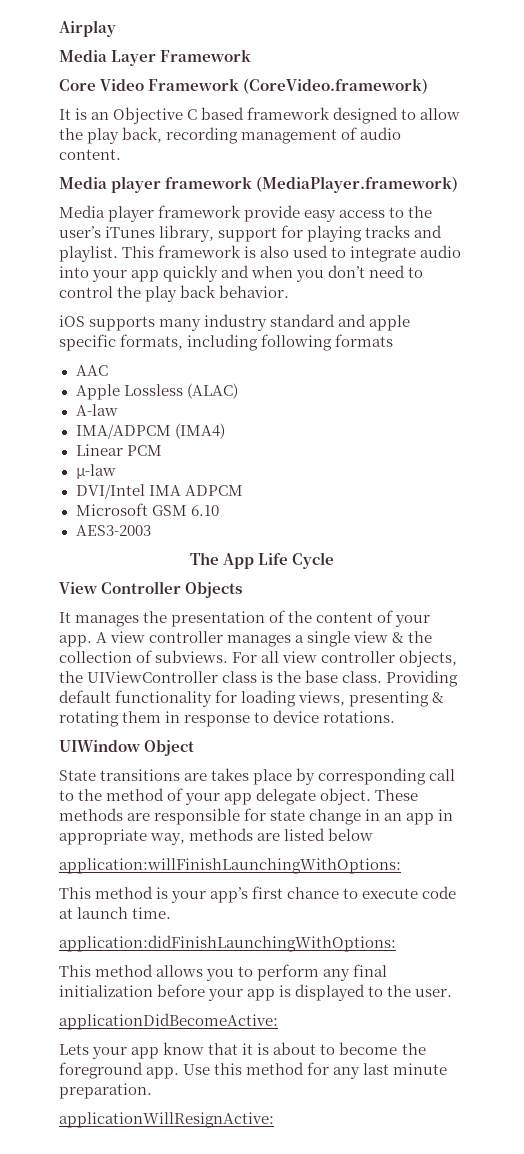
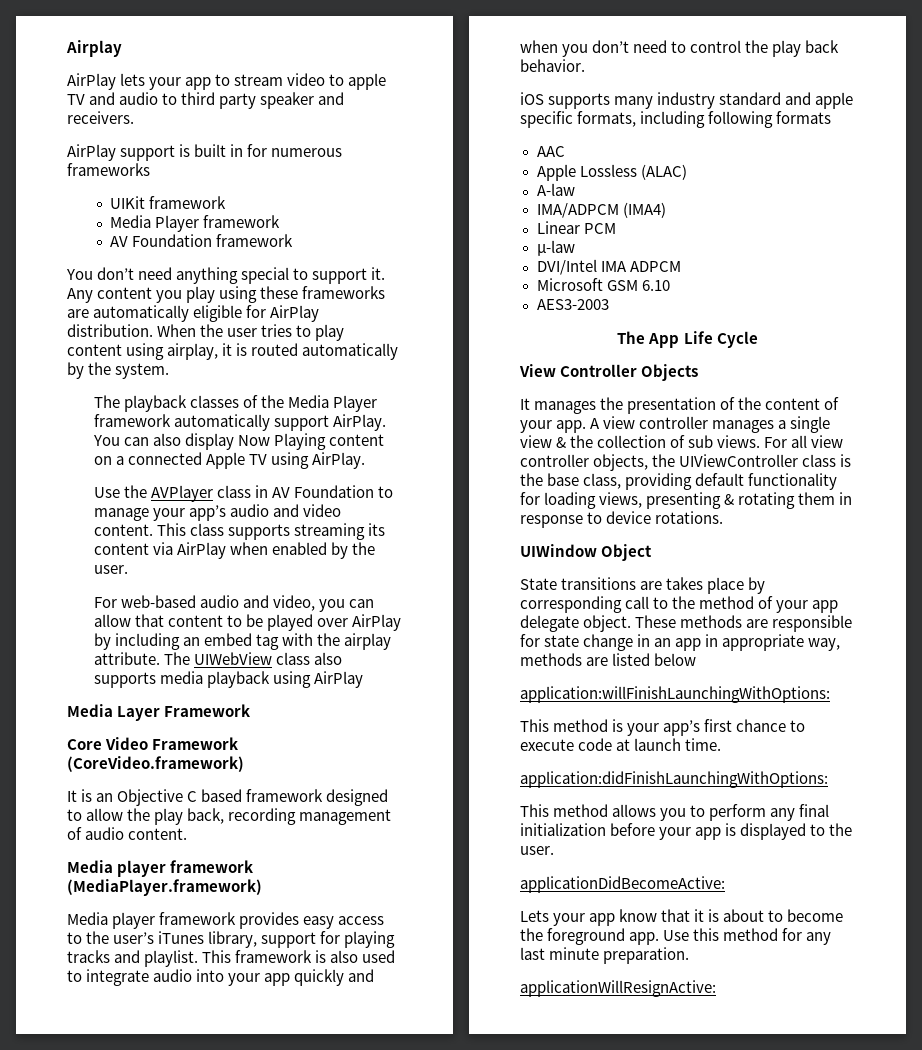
(116, 28) none -> [67,73,387,90] [67,92,345,109] [67,111,134,124] [67,144,343,161] [67,163,150,176] [110,196,227,209] [110,215,281,232] [110,234,294,247] [66,267,386,284] [67,286,386,303] [67,305,320,322] [67,324,345,341] [67,343,399,360] [67,362,170,379] [93,395,378,412] [93,414,387,431] [92,433,385,450] [93,452,366,469] [93,485,394,502] [93,504,342,521] [93,523,386,540] [93,542,376,559] [93,565,128,574] [93,595,375,612] [93,614,402,631] [93,633,392,650] [93,652,343,665] [93,671,364,688] // AirPlay lets your app to stream video to apple TV and audio to third party speaker and receivers. // AirPlay support is built in for numerous frameworks // UIKit framework // Media Player framework // AV Foundation framework // You don’t need anything special to support it. Any content you play using these frameworks are automatically eligible for AirPlay distribution. When the user tries to play content using airplay, it is routed automatically by the system. // The playback classes of the Media Player framework automatically support AirPlay. You can also display Now Playing content on a connected Apple TV using AirPlay. // Use the AVPlayer class in AV Foundation to manage your app’s audio and video content. This class supports streaming its content via AirPlay when enabled by the user. // For web-based audio and video, you can allow that content to be played over AirPlay by including an embed tag with the airplay attribute. The UIWebView class also supports media playback using AirPlay
[244,205,301,222] provide -> [239,912,300,929] provides
[155,650,229,663] subviews. -> [688,435,761,448] sub views.
[342,670,459,687] class. Providing -> [583,473,693,490] class, providing

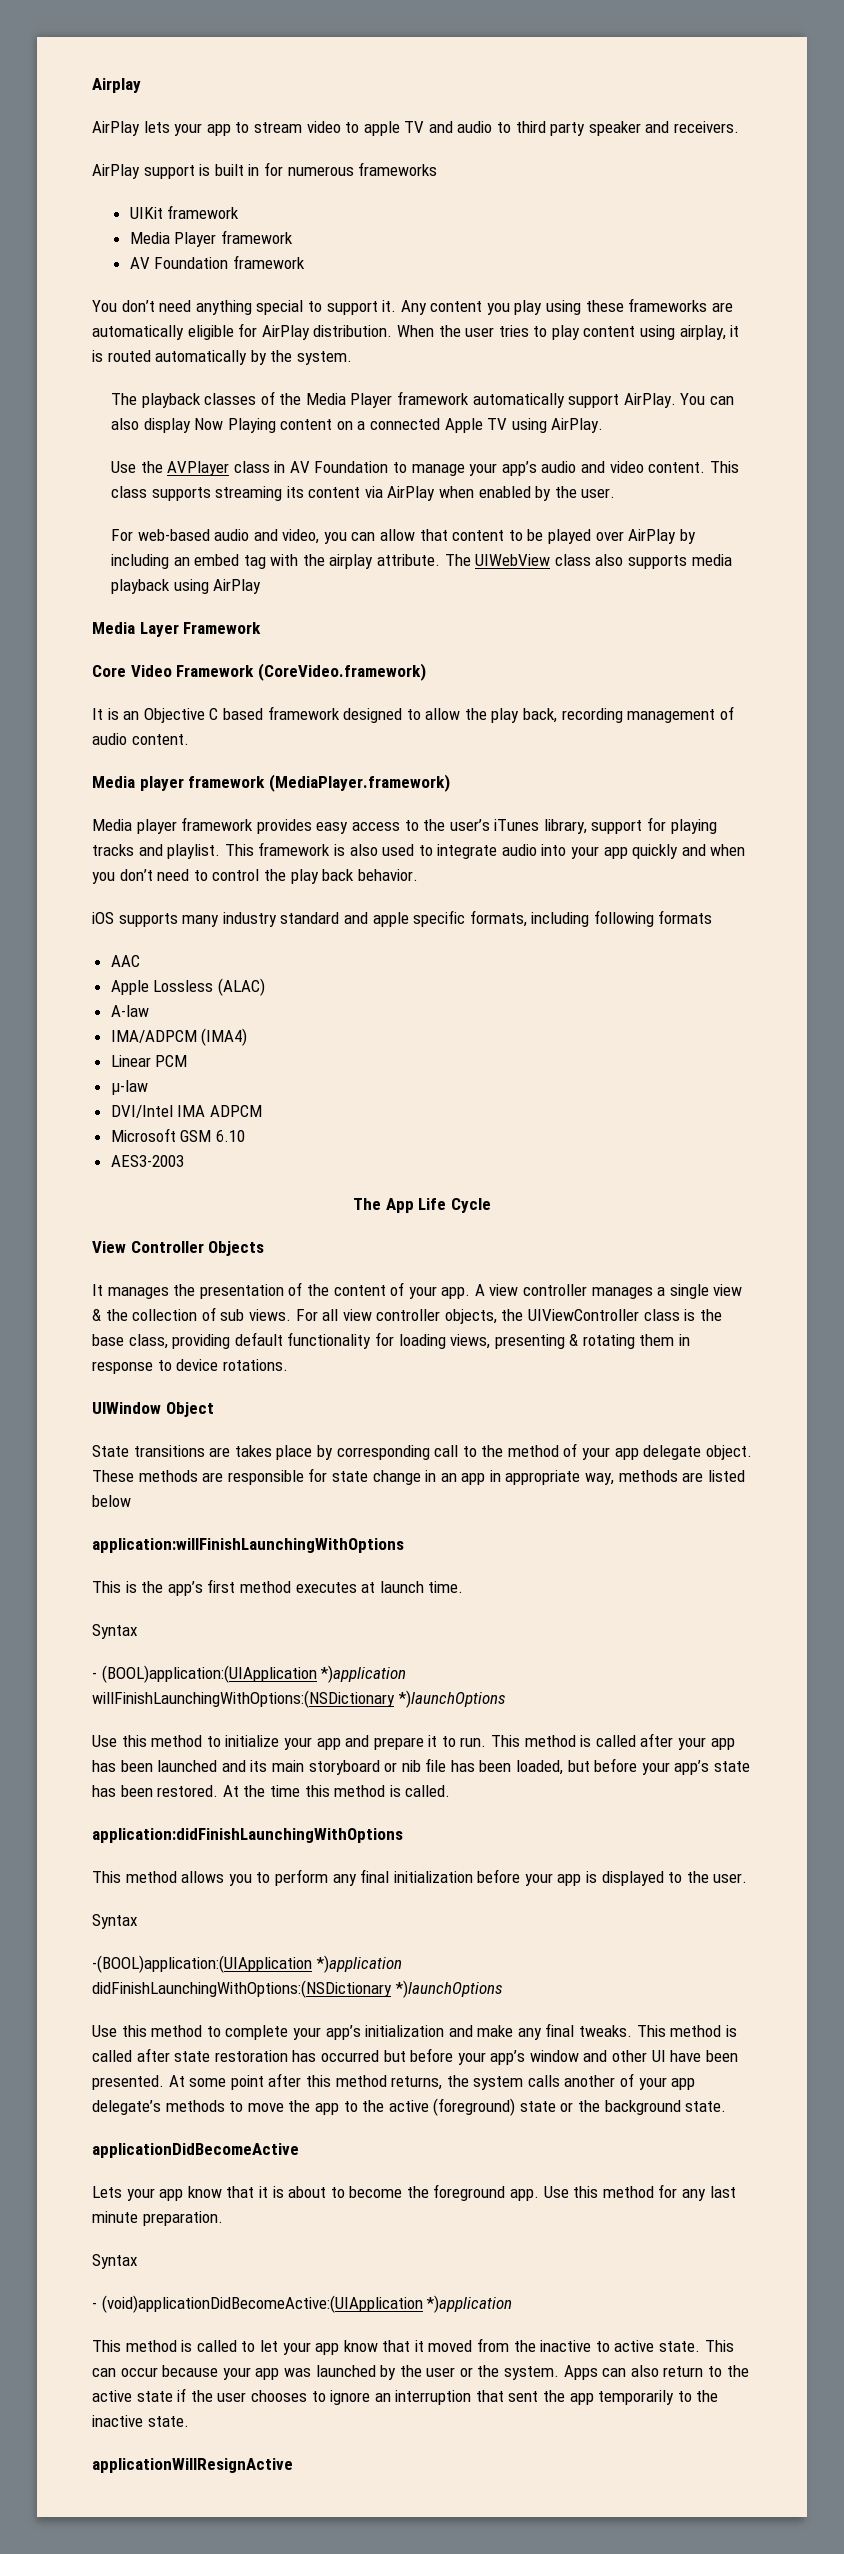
[520,686,830,703] [520,719,806,736] [520,738,722,751] [520,771,828,788] application:willFinishLaunchingWithOptions: // This method is your app’s first chance to execute code at launch time. // application:didFinishLaunchingWithOptions: -> [92,1538,404,1553] [92,1579,464,1596] [92,1624,137,1639] [92,1665,407,1683] [92,1690,506,1708] [92,1733,735,1750] [92,1758,751,1775] [92,1785,451,1797] [92,1828,403,1843] application:willFinishLaunchingWithOptions // This is the app’s first method executes at launch time. // Syntax // - (BOOL)application:(UIApplication *)application // willFinishLaunchingWithOptions:(NSDictionary *)launchOptions // Use this method to initialize your app and prepare it to run. This method is called after your app has been launched and its main storyboard or nib file has been loaded, but before your app’s state has been restored. At the time this method is called. // application:didFinishLaunchingWithOptions
[520,876,725,893] applicationDidBecomeActive: -> [92,1914,137,1929] [92,1955,402,1973] [92,1980,503,1998] [92,2023,737,2040] [92,2048,738,2065] [92,2073,696,2090] [92,2098,727,2116] [92,2143,299,2158] Syntax // -(BOOL)application:(UIApplication *)application // didFinishLaunchingWithOptions:(NSDictionary *)launchOptions // Use this method to complete your app’s initialization and make any final tweaks. This method is called after state restoration has occurred but before your app’s window and other UI have been presented. At some point after this method returns, the system calls another of your app delegate’s methods to move the app to the active (foreground) state or the background state. // applicationDidBecomeActive
[520,980,716,997] applicationWillResignActive: -> [92,2254,137,2269] [92,2295,513,2313] [92,2338,734,2355] [92,2365,749,2380] [92,2388,719,2405] [92,2415,189,2427] [92,2458,293,2473] Syntax // - (void)applicationDidBecomeActive:(UIApplication *)application // This method is called to let your app know that it moved from the inactive to active state. This can occur because your app was launched by the user or the system. Apps can also return to the active state if the user chooses to ignore an interruption that sent the app temporarily to the inactive state. // applicationWillResignActive

